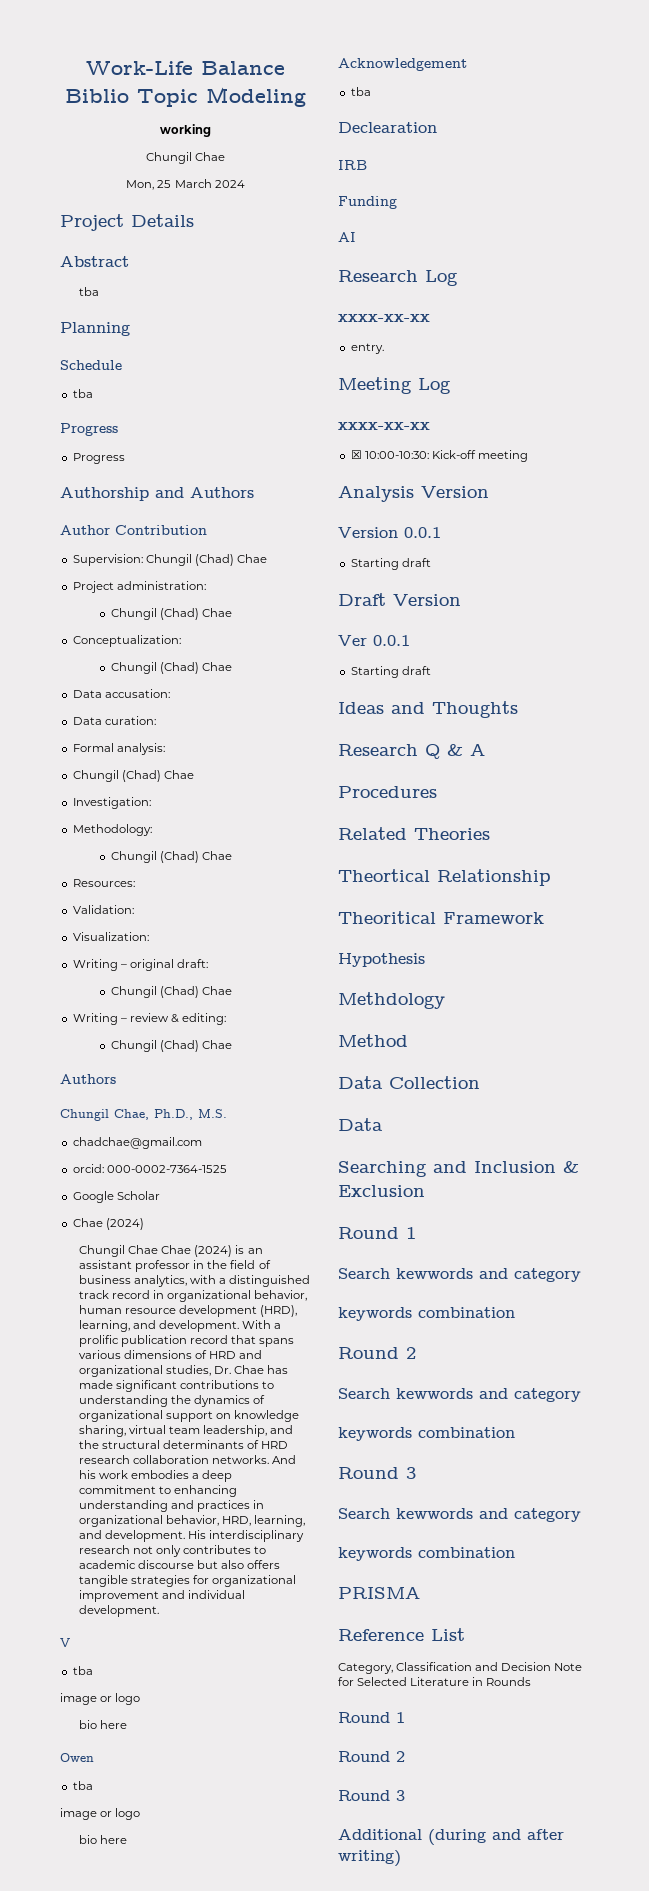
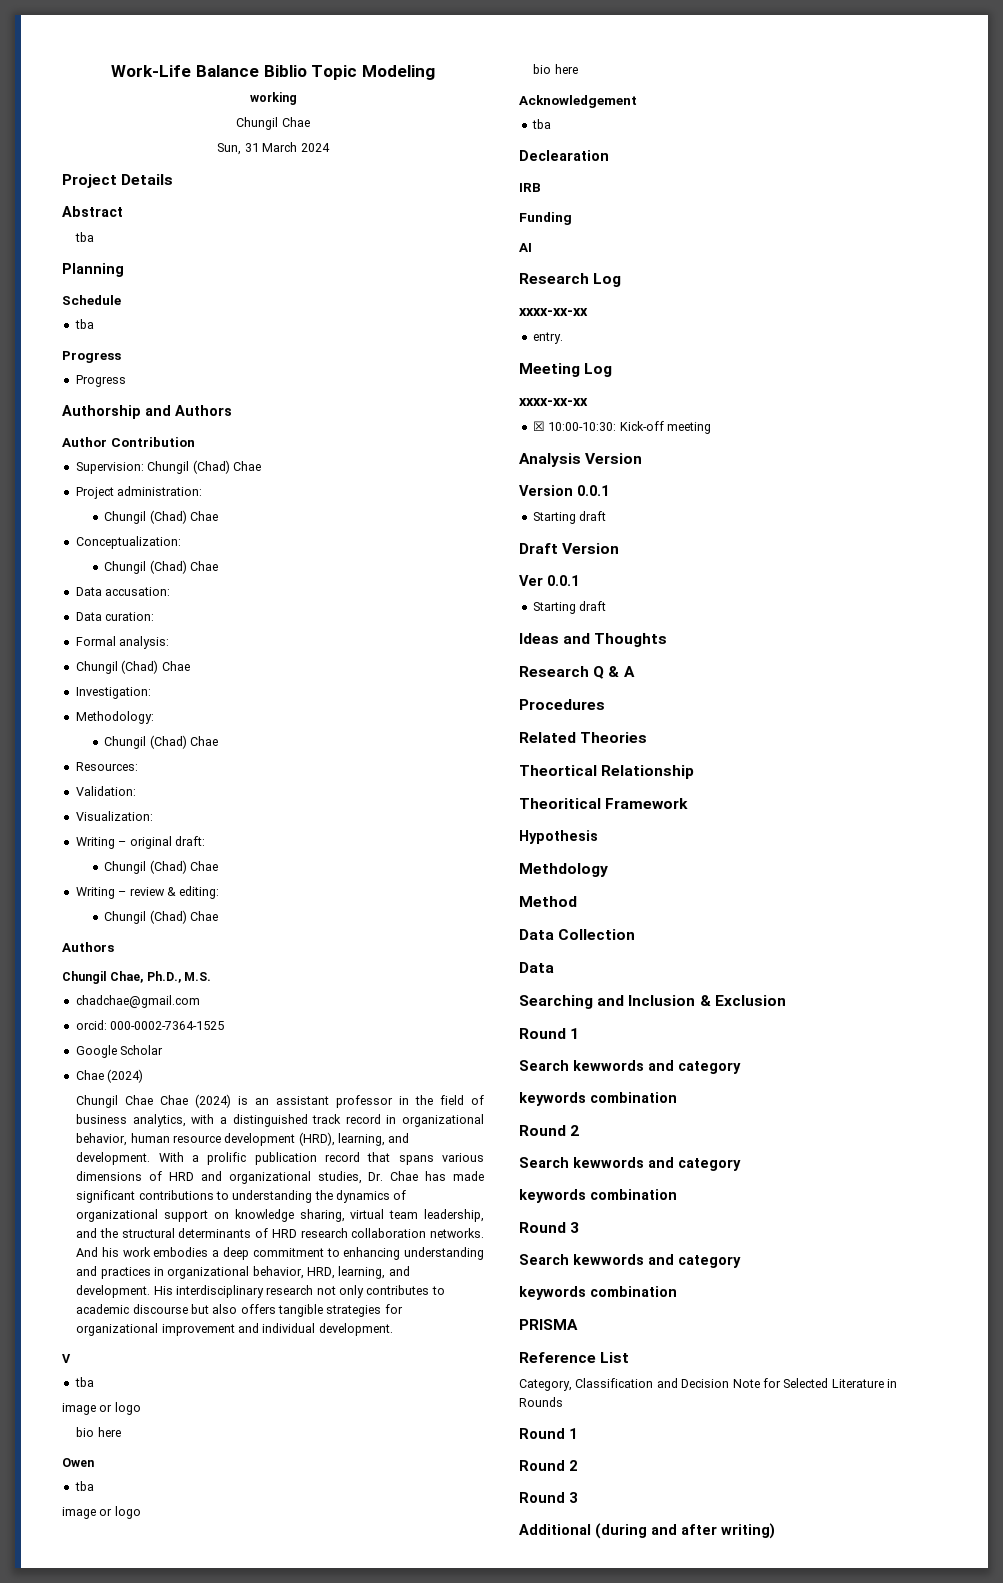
[126,180,172,190] Mon, 25 -> [217,143,259,155] Sun, 31

